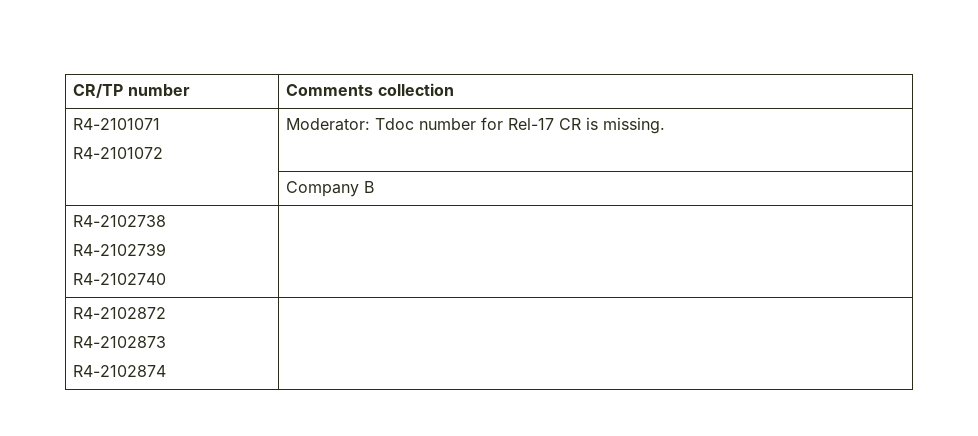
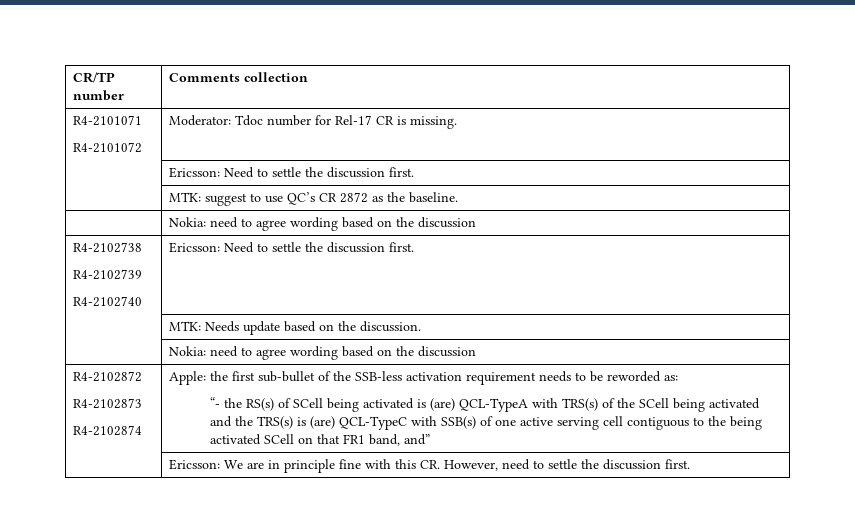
[286,181,375,197] [73,215,167,227] [73,243,167,256] [73,273,167,285] [73,307,167,319] [73,336,167,348] [73,365,167,377] Company B // R4-2102738 // R4-2102739 // R4-2102740 | // R4-2102872 // R4-2102873 // R4-2102874 | -> [169,167,415,178] [169,192,459,206] [169,217,477,231] [73,242,143,253] [73,269,143,280] [73,296,143,307] [169,242,415,253] [169,321,422,335] [169,346,477,360] [73,371,143,382] [73,398,143,409] [73,425,143,436] [169,371,679,385] [210,397,761,412] [210,416,763,430] [210,434,431,446] [169,459,691,473] Ericsson: Need to settle the discussion first. // | MTK: suggest to use QC’s CR 2872 as the baseline. // | Nokia: need to agree wording based on the discussion // R4-2102738 // R4-2102739 // R4-2102740 | Ericsson: Need to settle the discussion first. // | MTK: Needs update based on the discussion. // | Nokia: need to agree wording based on the discussion // R4-2102872 // R4-2102873 // R4-2102874 | Apple: the first sub-bullet of the SSB-less activation requirement needs to be reworded as: // “- the RS(s) of SCell being activated is (are) QCL-TypeA with TRS(s) of the SCell being activated and the TRS(s) is (are) QCL-TypeC with SSB(s) of one active serving cell contiguous to the being activated SCell on that FR1 band, and” // | Ericsson: We are in principle fine with this CR. However, need to settle the discussion first.

